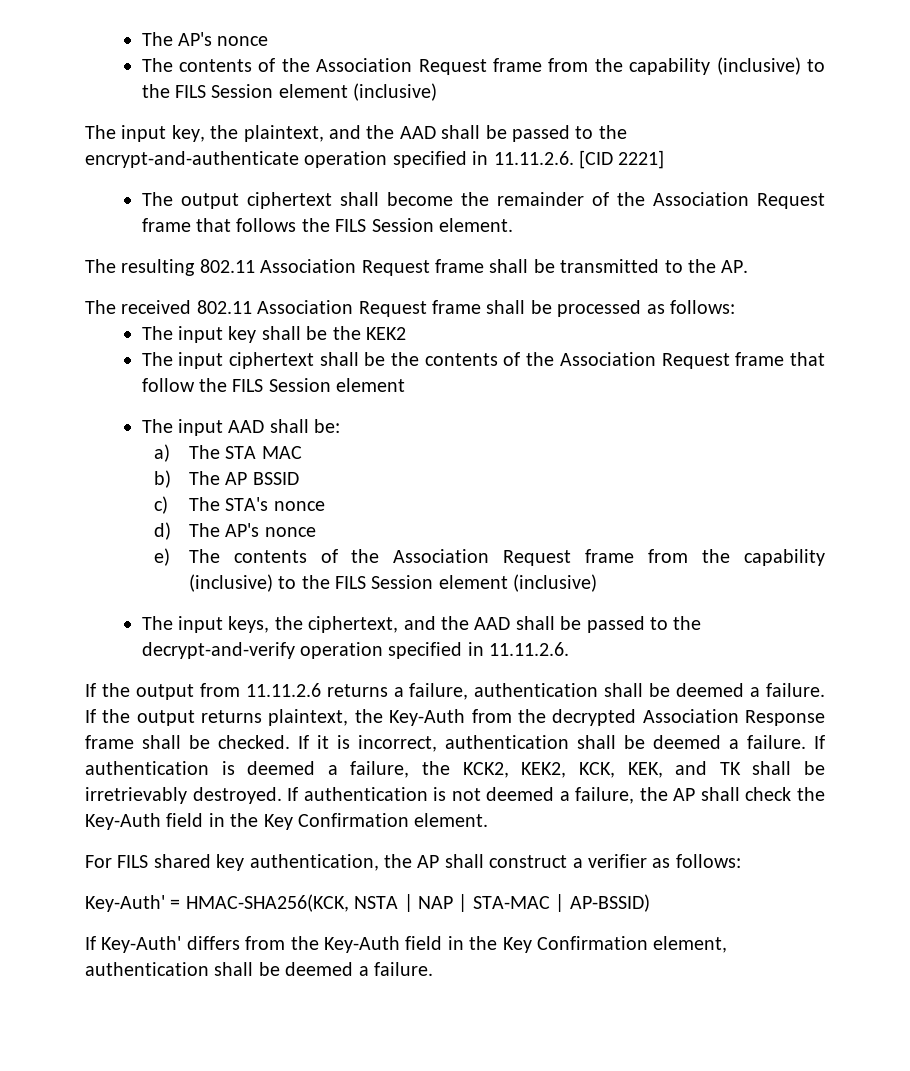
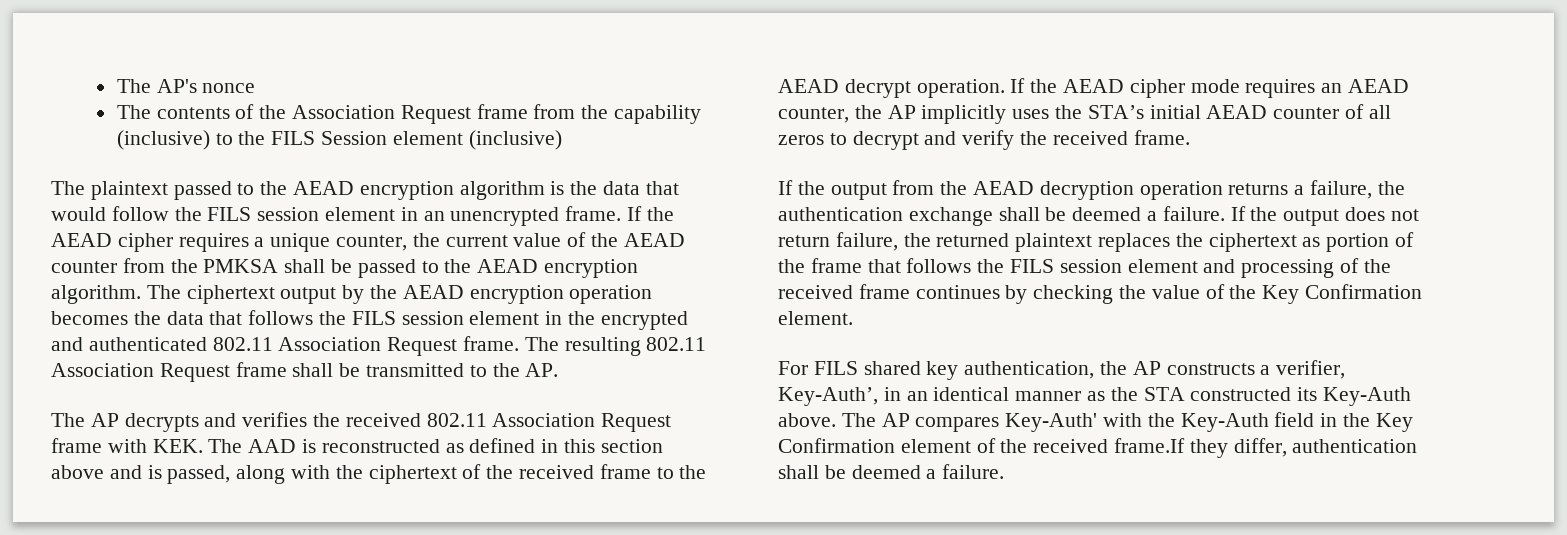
[121,125,627,142] [85,150,665,169] [141,192,825,209] [141,218,513,232] input key, the plaintext, and the AAD shall be passed to the encrypt-and-authenticate operation specified in 11.11.2.6. [CID 2221] // The output ciphertext shall become the remainder of the Association Request frame that follows the FILS Session element. // -> [90,181,679,200] [51,206,674,226] [51,232,685,252] [51,258,639,278] [51,285,653,304] [51,310,688,330] [51,336,520,356] plaintext passed to the AEAD encryption algorithm is the data that would follow the FILS session element in an unencrypted frame. If the AEAD cipher requires a unique counter, the current value of the AEAD counter from the PMKSA shall be passed to the AEAD encryption algorithm. The ciphertext output by the AEAD encryption operation becomes the data that follows the FILS session element in the encrypted and authenticated 802.11 Association Request frame.
(116, 307) none -> [90,412,341,432] AP decrypts and verifies the
[486,300,735,317] [141,326,406,343] [141,352,825,369] [141,378,406,392] [141,419,341,436] [154,444,302,462] [154,470,299,488] [154,496,325,514] [154,522,316,540] [154,548,826,566] [188,574,598,592] [141,616,702,633] [141,642,570,659] [85,683,599,700] shall be processed as follows: // The input key shall be the KEK2 // The input ciphertext shall be the contents of the Association Request frame that follow the FILS Session element // The input AAD shall be: // a) The STA MAC // b) The AP BSSID // c) The STA's nonce // d) The AP's nonce // e) The contents of the Association Request frame from the capability (inclusive) to the FILS Session element (inclusive) // The input keys, the ciphertext, and the AAD shall be passed to the decrypt-and-verify operation specified in 11.11.2.6. // If the output from 11.11.2.6 returns a failure, authentication -> [107,438,663,453] [51,464,707,484] [778,78,1410,98] [778,104,1391,124] [778,130,1190,150] [778,180,1405,200] [778,207,993,226] with KEK. The AAD is reconstructed as defined in this section above and is passed, along with the ciphertext of the received frame to the AEAD decrypt operation. If the AEAD cipher mode requires an AEAD counter, the AP implicitly uses the STA’s initial AEAD counter of all zeros to decrypt and verify the received frame. // If the output from the AEAD decryption operation returns a failure, the authentication exchange
[201,709,826,726] [85,735,825,752] [85,761,826,778] [85,787,826,804] [85,813,225,830] returns plaintext, the Key-Auth from the decrypted Association Response frame shall be checked. If it is incorrect, authentication shall be deemed a failure. If authentication is deemed a failure, the KCK2, KEK2, KCK, KEK, and TK shall be irretrievably destroyed. If authentication is not deemed a failure, the AP shall check the Key-Auth field in -> [1345,207,1419,221] [778,232,1415,252] [778,258,1391,278] [778,284,1225,304] does not return failure, the returned plaintext replaces the ciphertext as portion of the frame that follows the FILS session element and processing of the received frame continues by checking the value of
[444,854,741,868] [85,894,650,912] [85,936,728,953] shall construct a verifier as follows: // Key-Auth' = HMAC-SHA256(KCK, NSTA | NAP | STA-MAC | AP-BSSID) // If Key-Auth' differs from the Key-Auth field in the Key Confirmation element, -> [1166,360,1346,379] [778,387,1412,406] [778,412,1413,432] [778,438,1287,458] constructs a verifier, Key-Auth’, in an identical manner as the STA constructed its Key-Auth above. The AP compares Key-Auth' with the Key-Auth field in the Key Confirmation element of the received frame.If they differ,

